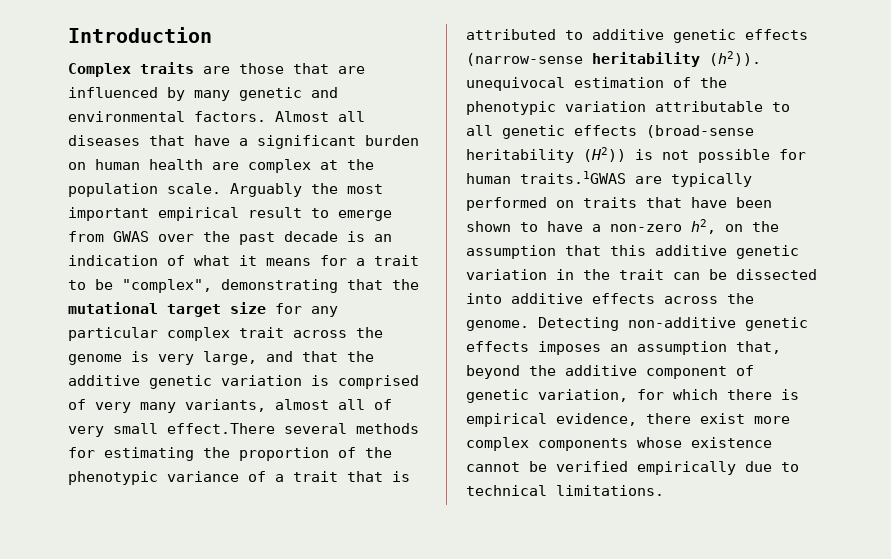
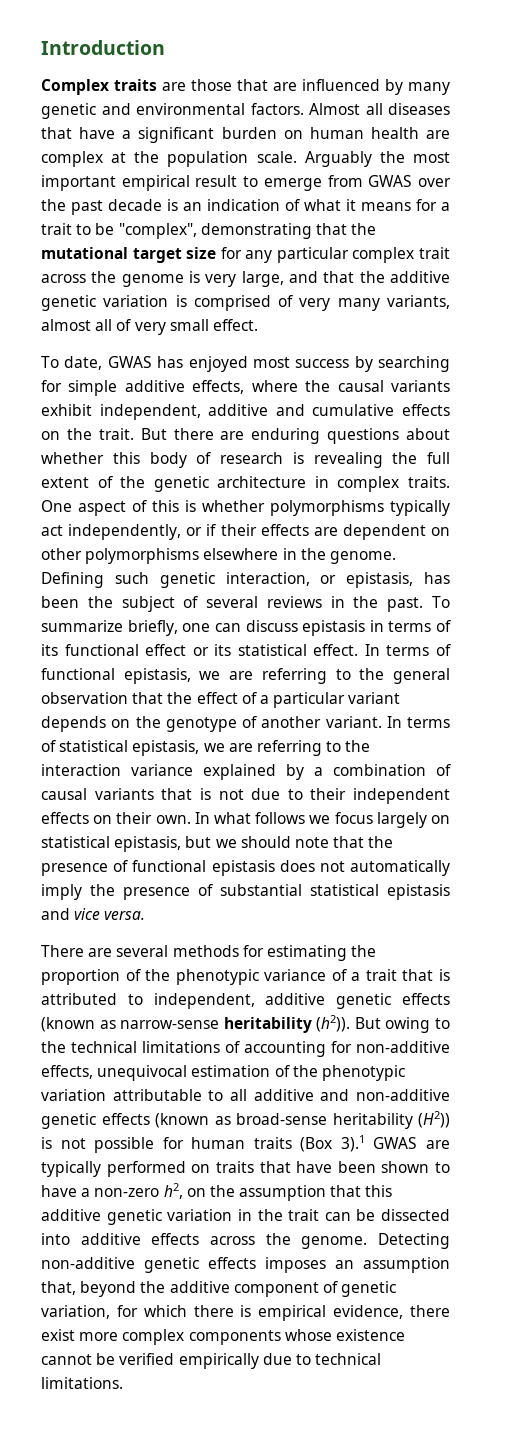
[167,423,275,434] effect.There -> [212,319,258,331] [41,356,450,372] [41,380,450,396] [41,404,450,420] [41,428,450,444] [41,452,450,468] [41,476,450,492] [41,500,450,516] [41,524,450,540] [41,548,396,564] [41,572,450,588] [41,596,450,612] [41,620,451,636] [41,644,451,656] [41,668,451,684] [41,692,401,708] [41,716,450,732] [41,740,371,756] [41,764,451,780] [41,788,450,804] [41,812,450,828] [41,836,394,852] [41,860,450,876] [41,884,450,900] [41,908,146,920] [41,945,113,957] effect. // To date, GWAS has enjoyed most success by searching for simple additive effects, where the causal variants exhibit independent, additive and cumulative effects on the trait. But there are enduring questions about whether this body of research is revealing the full extent of the genetic architecture in complex traits. One aspect of this is whether polymorphisms typically act independently, or if their effects are dependent on other polymorphisms elsewhere in the genome. Defining such genetic interaction, or epistasis, has been the subject of several reviews in the past. To summarize briefly, one can discuss epistasis in terms of its functional effect or its statistical effect. In terms of functional epistasis, we are referring to the general observation that the effect of a particular variant depends on the genotype of another variant. In terms of statistical epistasis, we are referring to the interaction variance explained by a combination of causal variants that is not due to their independent effects on their own. In what follows we focus largely on statistical epistasis, but we should note that the presence of functional epistasis does not automatically imply the presence of substantial statistical epistasis and vice versa. // There are
(583, 35) none -> [153,993,255,1009] independent,
[466,51,761,67] (narrow-sense heritability (h2)). -> [41,1015,450,1033] [41,1041,450,1057] [41,1065,93,1079] (known as narrow-sense heritability (h2)). But owing to the technical limitations of accounting for non-additive effects,
[502,125,754,139] genetic effects (broad-sense -> [253,1089,450,1101] [41,1113,327,1129] additive and non-additive genetic effects (known as broad-sense
[520,171,626,184] traits.1GWAS -> [253,1135,418,1152] traits (Box 3).1 GWAS

